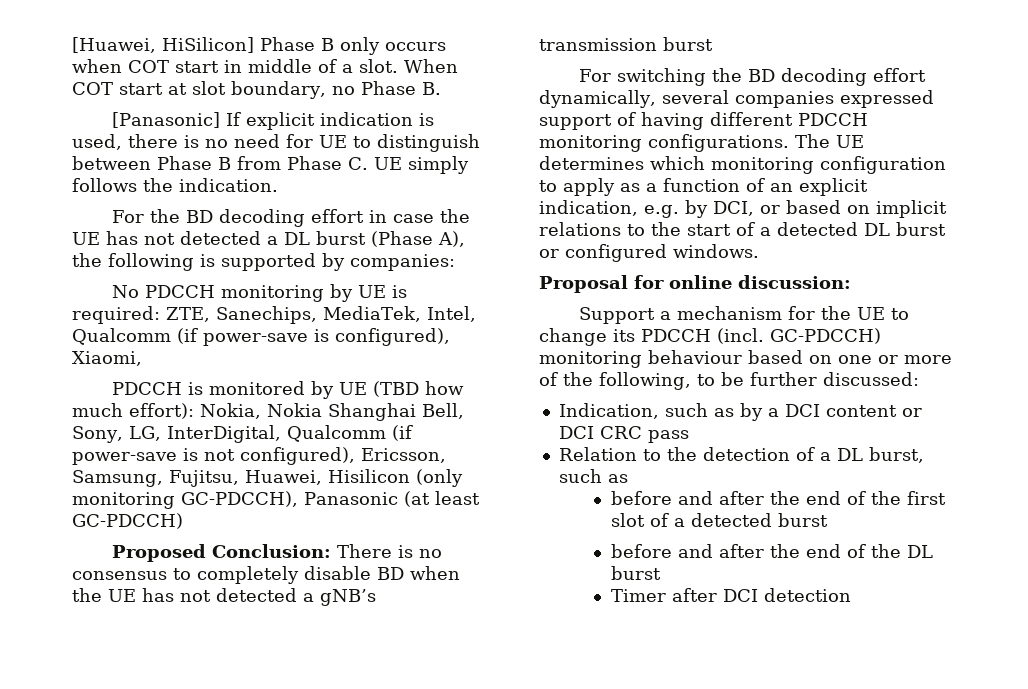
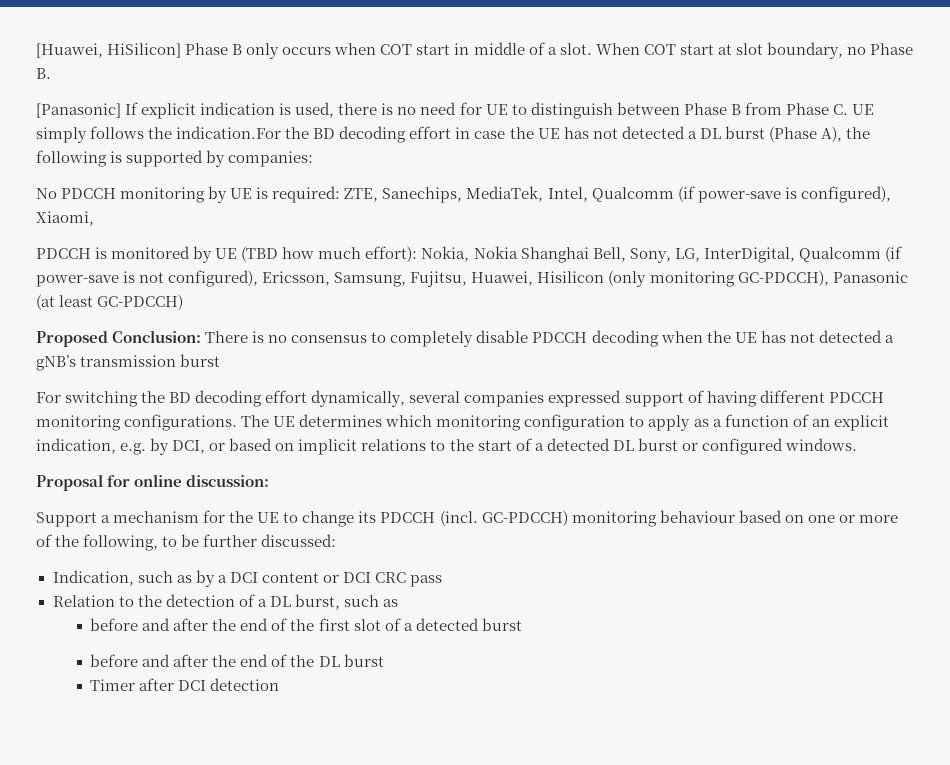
[179,178,278,192] [111,210,144,223] indication. // For -> [176,126,282,139] indication.For
[377,567,404,580] BD -> [532,330,659,347] PDCCH decoding

